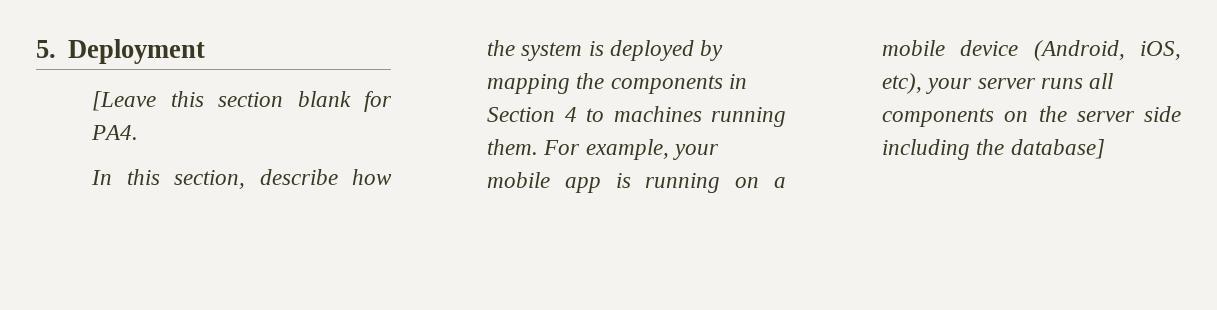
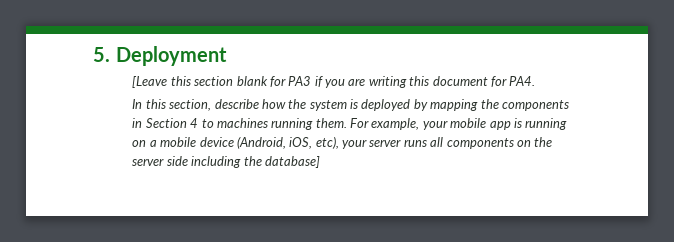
(392, 101) none -> [288,76,507,88] PA3 if you are writing this document for

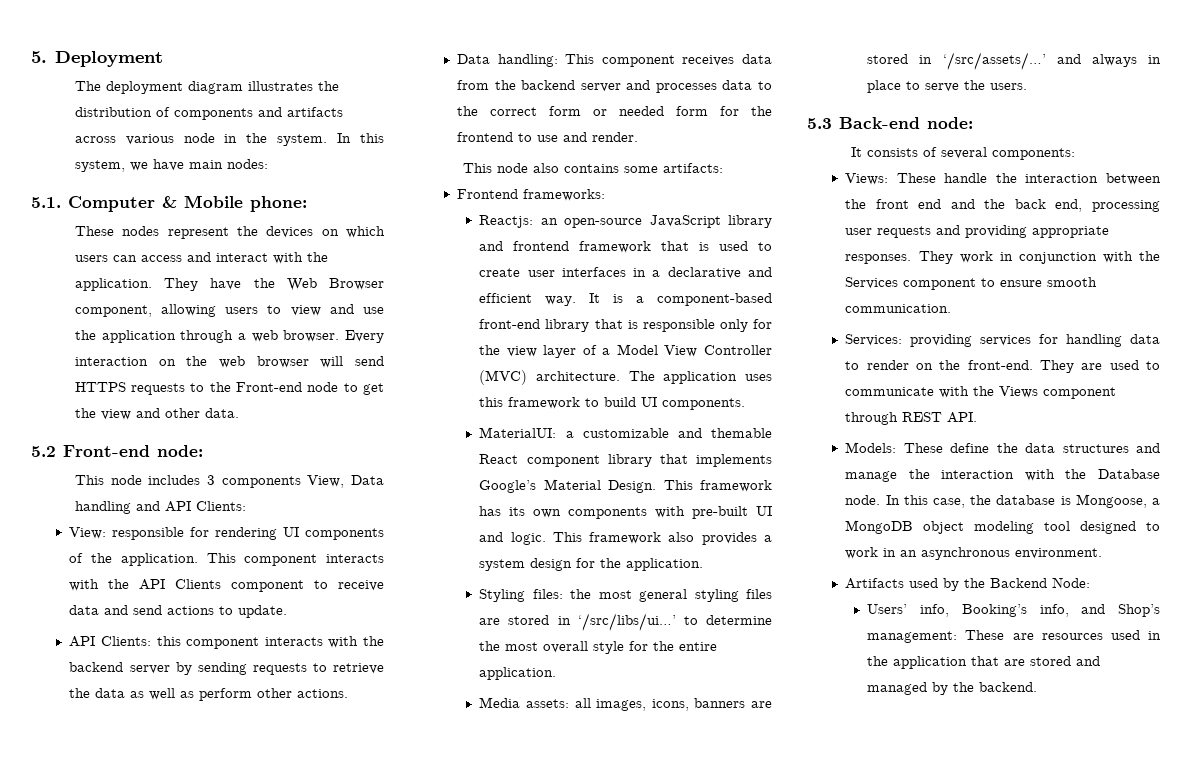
[132,76,536,88] [132,99,569,111] [132,118,568,130] [132,136,553,149] [132,156,320,168] [Leave this section blank for PA3 if you are writing this document for PA4. // In this section, describe how the system is deployed by mapping the components in Section 4 to machines running them. For example, your mobile app is running on a mobile device (Android, iOS, etc), your server runs all components on the server side including the database] -> [74,81,339,94] [74,107,343,120] [74,133,384,146] [74,159,268,172] [31,195,307,212] [74,226,385,239] [74,252,328,264] [74,278,384,291] [74,304,384,317] [74,330,384,343] [74,356,384,368] [74,382,384,395] [74,408,239,420] [31,445,203,457] [74,475,384,488] [74,501,246,514] [69,527,385,540] [69,553,385,566] [69,579,384,592] [69,605,288,618] [69,636,384,649] [69,662,384,675] [69,688,349,701] [457,54,772,67] [457,80,772,93] [457,106,772,116] [457,132,639,142] [462,163,723,173] [457,189,606,201] [479,215,772,228] [479,241,772,253] [479,267,772,279] [479,293,772,306] [479,319,772,332] [479,344,772,358] [479,370,772,385] [479,397,746,410] [479,427,772,438] [479,454,772,467] [479,479,772,493] [479,506,772,519] [479,532,772,545] [479,558,704,571] [479,589,772,602] [479,613,772,631] [479,641,718,654] [479,667,557,680] [479,697,772,711] [867,52,1161,70] [867,80,1028,93] [807,117,973,129] [850,147,1075,160] [845,173,1161,185] [845,199,1160,212] [845,225,1110,238] [845,251,1160,264] [845,277,1098,290] [845,304,952,313] [845,334,1160,347] [845,360,1160,373] [845,386,1117,399] [845,412,978,425] [845,442,1160,453] [845,469,1160,482] [845,494,1160,508] [845,520,1160,534] [845,547,1103,560] [845,577,1091,591] [867,604,1160,617] [867,630,1161,643] [867,656,1101,669] [867,682,1038,695] The deployment diagram illustrates the distribution of components and artifacts across various node in the system. In this system, we have main nodes: // 5.1. Computer & Mobile phone: // These nodes represent the devices on which users can access and interact with the application. They have the Web Browser component, allowing users to view and use the application through a web browser. Every interaction on the web browser will send HTTPS requests to the Front-end node to get the view and other data. // 5.2 Front-end node: // This node includes 3 components View, Data handling and API Clients: // View: responsible for rendering UI components of the application. This component interacts with the API Clients component to receive data and send actions to update. // API Clients: this component interacts with the backend server by sending requests to retrieve the data as well as perform other actions. // Data handling: This component receives data from the backend server and processes data to the correct form or needed form for the frontend to use and render. // This node also contains some artifacts: // Frontend frameworks: // Reactjs: an open-source JavaScript library and frontend framework that is used to create user interfaces in a declarative and efficient way. It is a component-based front-end library that is responsible only for the view layer of a Model View Controller (MVC) architecture. The application uses this framework to build UI components. // MaterialUI: a customizable and themable React component library that implements Google’s Material Design. This framework has its own components with pre-built UI and logic. This framework also provides a system design for the application. // Styling files: the most general styling files are stored in ‘/src/libs/ui…’ to determine the most overall style for the entire application. // Media assets: all images, icons, banners are stored in ‘/src/assets/…’ and always in place to serve the users. // 5.3 Back-end node: // It consists of several components: // Views: These handle the interaction between the front end and the back end, processing user requests and providing appropriate responses. They work in conjunction with the Services component to ensure smooth communication. // Services: providing services for handling data to render on the front-end. They are used to communicate with the Views component through REST API. // Models: These define the data structures and manage the interaction with the Database node. In this case, the database is Mongoose, a MongoDB object modeling tool designed to work in an asynchronous environment. // Artifacts used by the Backend Node: // Users’ info, Booking’s info, and Shop’s management: These are resources used in the application that are stored and managed by the backend.

